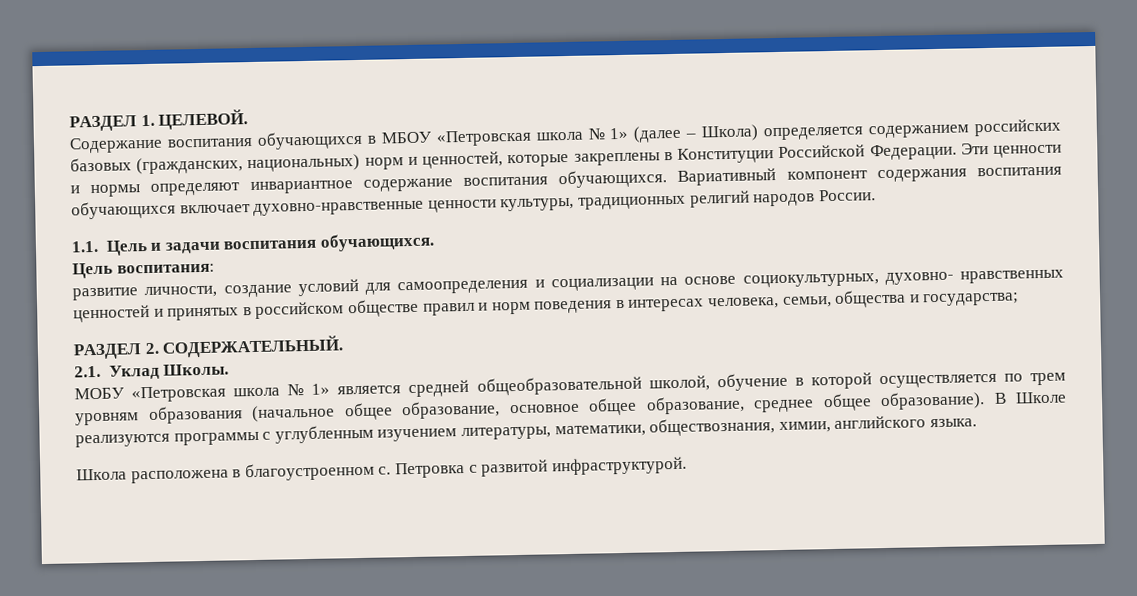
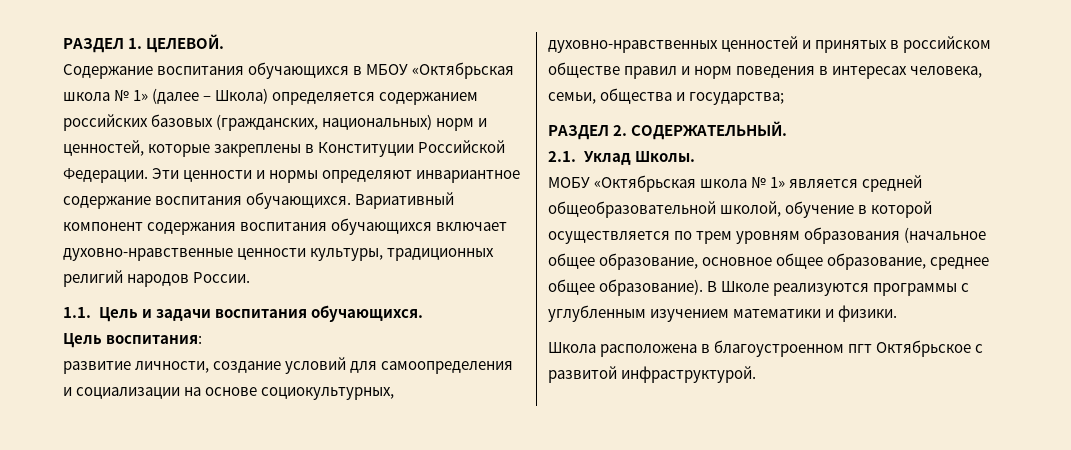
[435,129,532,147] «Петровская -> [412,62,515,79] «Октябрьская
[884,269,1064,285] духовно- нравственных -> [548,40,718,53] духовно-нравственных
[131,385,227,403] «Петровская -> [594,175,697,192] «Октябрьская
[460,415,977,441] литературы, математики, обществознания, химии, английского языка. -> [733,305,898,322] математики и физики.
[378,462,465,479] с. Петровка -> [848,340,972,357] пгт Октябрьское

